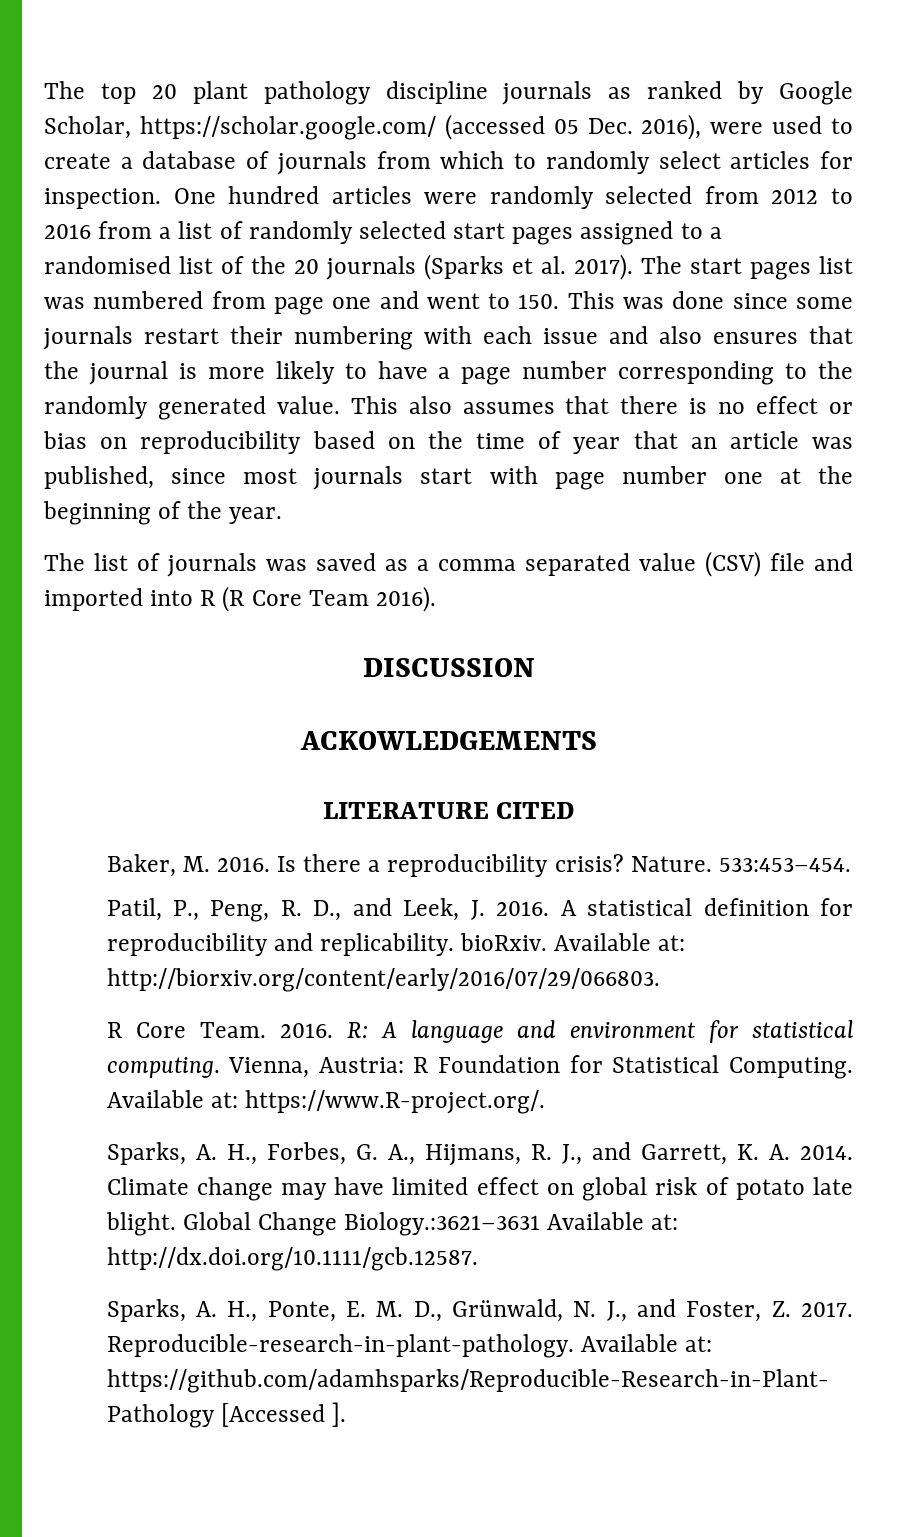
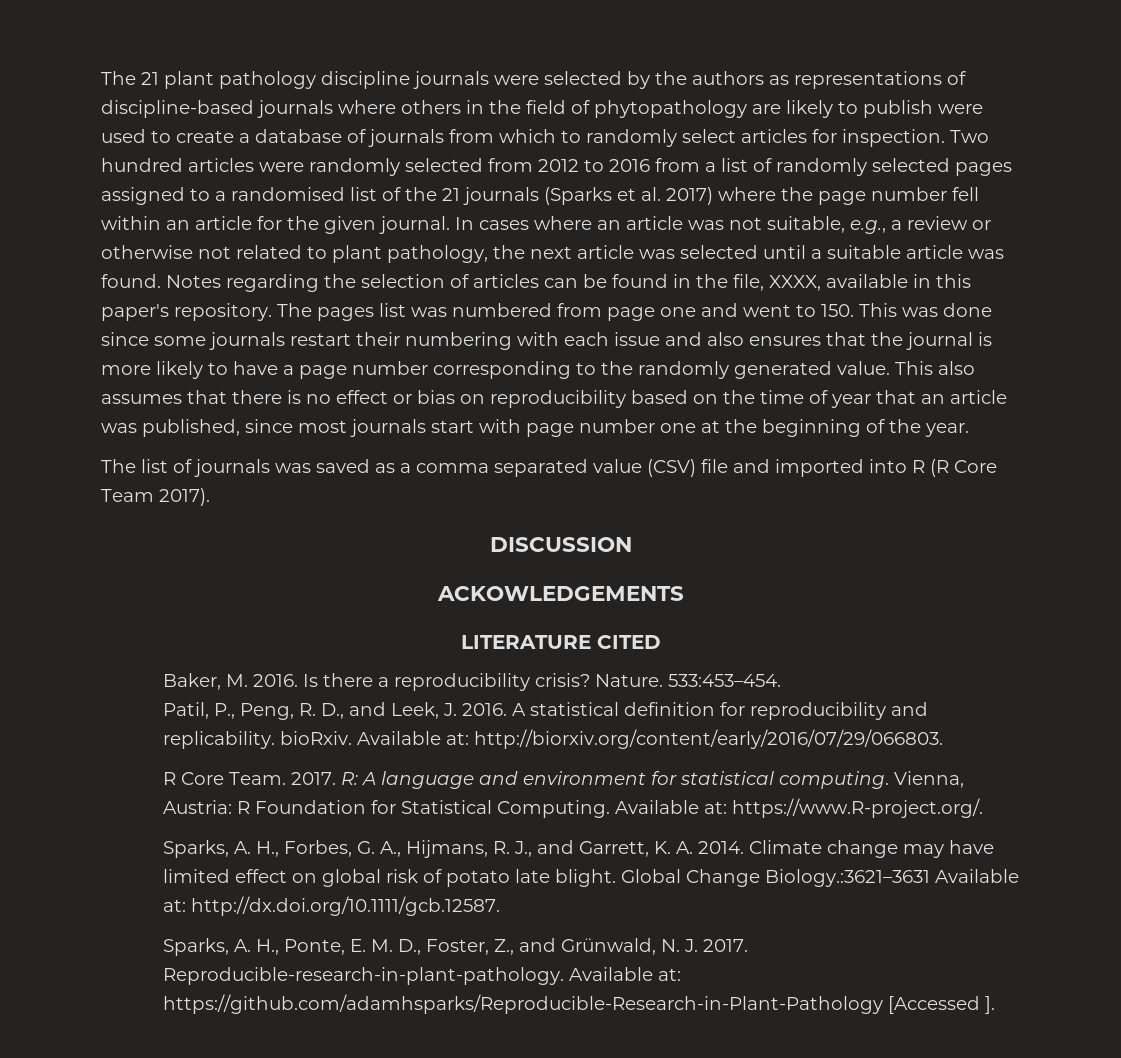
[44,81,177,104] The top 20 -> [101,71,159,85] The 21
[608,81,853,105] [44,114,702,140] as ranked by Google Scholar, https://scholar.google.com/ (accessed 05 Dec. 2016), -> [494,71,966,89] [101,100,933,118] were selected by the authors as representations of discipline-based journals where others in the field of phytopathology are likely to publish
[173,188,216,204] One -> [950,130,989,143] Two
[453,223,506,239] start -> (950, 165) none
[294,259,319,274] 20 -> [442,188,460,201] 21
[574,254,742,280] 2017). The start -> [666,187,979,205] [101,216,991,234] [101,245,1004,263] [101,274,971,292] [101,303,312,321] 2017) where the page number fell within an article for the given journal. In cases where an article was not suitable, e.g., a review or otherwise not related to plant pathology, the next article was selected until a suitable article was found. Notes regarding the selection of articles can be found in the file, XXXX, available in this paper's repository. The
[375,586,436,612] 2016). -> [159,488,210,506] 2017).
[279,1023,333,1038] 2016. -> [291,772,337,785] 2017.
[451,1299,791,1322] Grünwald, N. J., and Foster, Z. -> [426,938,699,955] Foster, Z., and Grünwald, N. J.

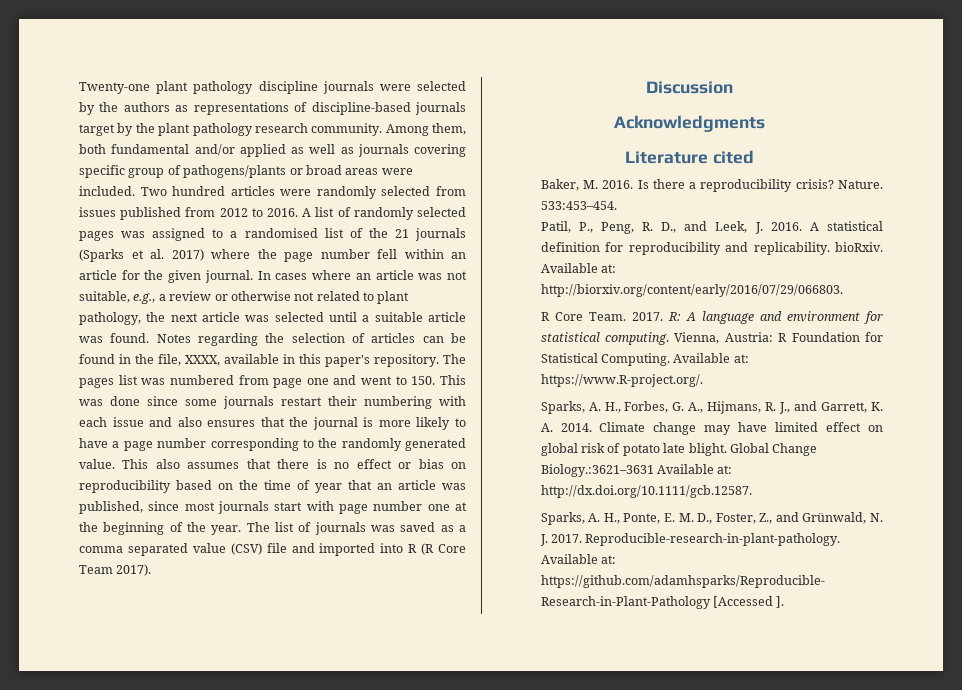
[101,71,159,85] The 21 -> [79,82,150,94] Twenty-one
[338,100,983,118] [101,129,945,147] where others in the field of phytopathology are likely to publish were used to create a database of journals from which to randomly select articles for inspection. -> [79,123,466,136] [79,144,466,157] [79,165,413,178] [79,186,135,196] target by the plant pathology research community. Among them, both fundamental and/or applied as well as journals covering specific group of pathogens/plants or broad areas were included.
[538,158,716,172] 2012 to 2016 from a -> [79,207,312,220] issues published from 2012 to 2016. A
(1012, 169) none -> [121,231,146,238] was
(969, 430) // -> (242, 530) none
[489,537,632,552] [436,586,684,601] [460,635,661,649] DISCUSSION // ACKOWLEDGEMENTS // LITERATURE CITED -> [646,81,733,94] [614,115,765,132] [625,150,754,164] Discussion // Acknowledgments // Literature cited

